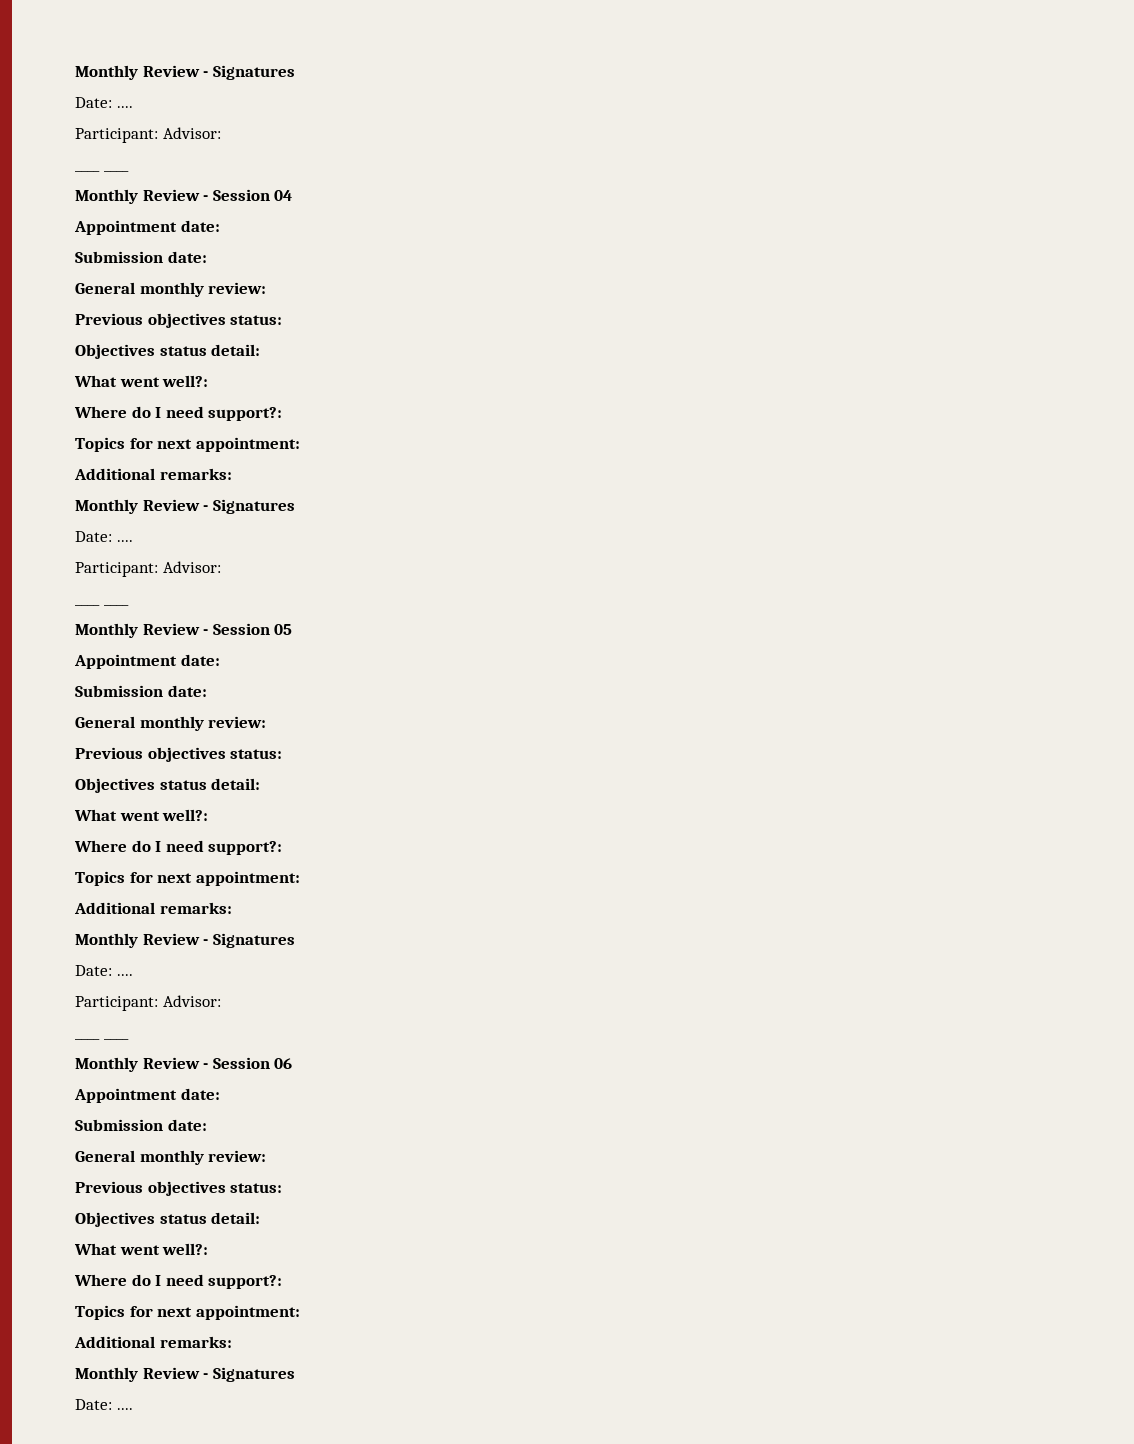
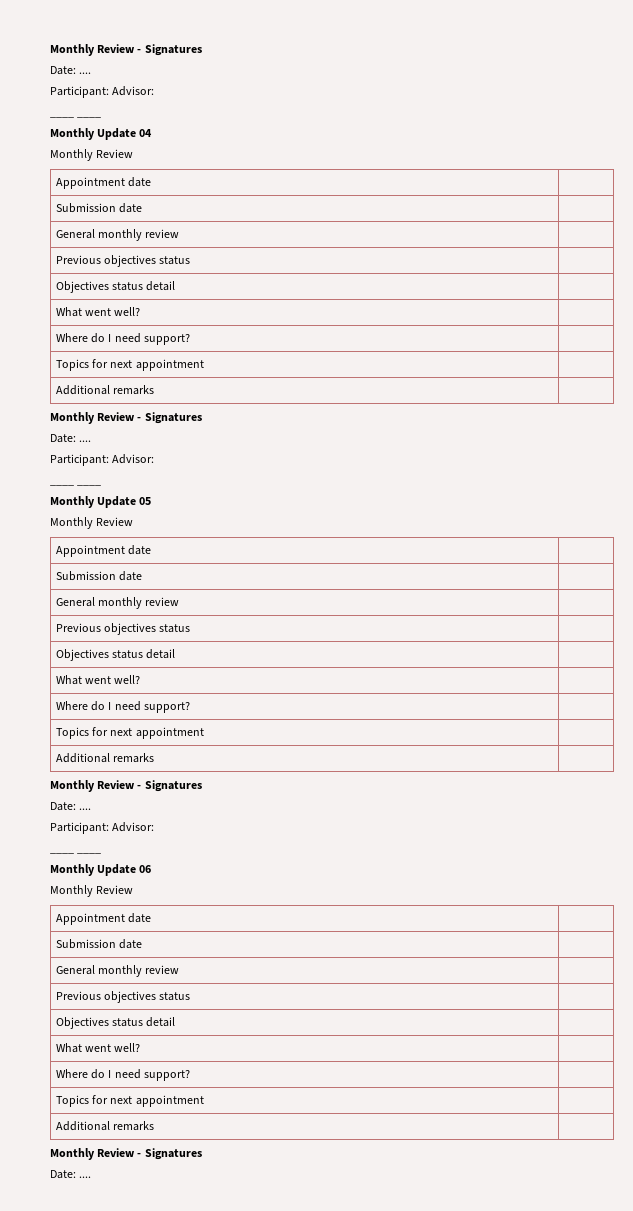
[142,189,293,201] [74,220,220,235] [75,251,207,263] [75,282,267,297] [75,313,283,328] [75,344,261,359] [74,375,209,387] [74,406,283,421] [75,437,300,452] [74,468,232,480] Review - Session 04 // Appointment date: // Submission date: // General monthly review: // Previous objectives status: // Objectives status detail: // What went well?: // Where do I need support?: // Topics for next appointment: // Additional remarks: -> [97,128,153,140] [50,149,134,161] [55,177,152,189] [55,203,143,213] [55,229,180,241] [55,255,191,267] [55,281,176,293] [55,307,141,317] [55,333,190,345] [55,359,204,371] [55,385,155,395] Update 04 // Monthly Review // Appointment date | // Submission date | // General monthly review | // Previous objectives status | // Objectives status detail | // What went well? | // Where do I need support? | // Topics for next appointment | // Additional remarks |
[142,623,293,635] [74,654,220,669] [75,685,207,697] [75,716,267,731] [75,747,283,762] [75,778,261,793] [74,809,209,821] [74,840,283,855] [75,871,300,886] [74,902,232,914] Review - Session 05 // Appointment date: // Submission date: // General monthly review: // Previous objectives status: // Objectives status detail: // What went well?: // Where do I need support?: // Topics for next appointment: // Additional remarks: -> [97,496,152,508] [50,517,134,529] [55,545,152,557] [55,571,143,581] [55,597,180,609] [55,623,191,635] [55,649,176,661] [55,675,141,685] [55,701,190,713] [55,727,204,739] [55,753,155,763] Update 05 // Monthly Review // Appointment date | // Submission date | // General monthly review | // Previous objectives status | // Objectives status detail | // What went well? | // Where do I need support? | // Topics for next appointment | // Additional remarks |
[142,1057,293,1069] [74,1088,220,1103] [75,1119,207,1131] [75,1150,267,1165] [75,1181,283,1196] [75,1212,261,1227] [74,1243,209,1255] [74,1274,283,1289] [75,1305,300,1320] [74,1336,232,1348] Review - Session 06 // Appointment date: // Submission date: // General monthly review: // Previous objectives status: // Objectives status detail: // What went well?: // Where do I need support?: // Topics for next appointment: // Additional remarks: -> [97,864,152,876] [50,885,134,897] [55,913,152,925] [55,939,143,949] [55,965,180,977] [55,991,191,1003] [55,1017,176,1029] [55,1043,141,1053] [55,1069,190,1081] [55,1095,204,1107] [55,1121,155,1131] Update 06 // Monthly Review // Appointment date | // Submission date | // General monthly review | // Previous objectives status | // Objectives status detail | // What went well? | // Where do I need support? | // Topics for next appointment | // Additional remarks |

